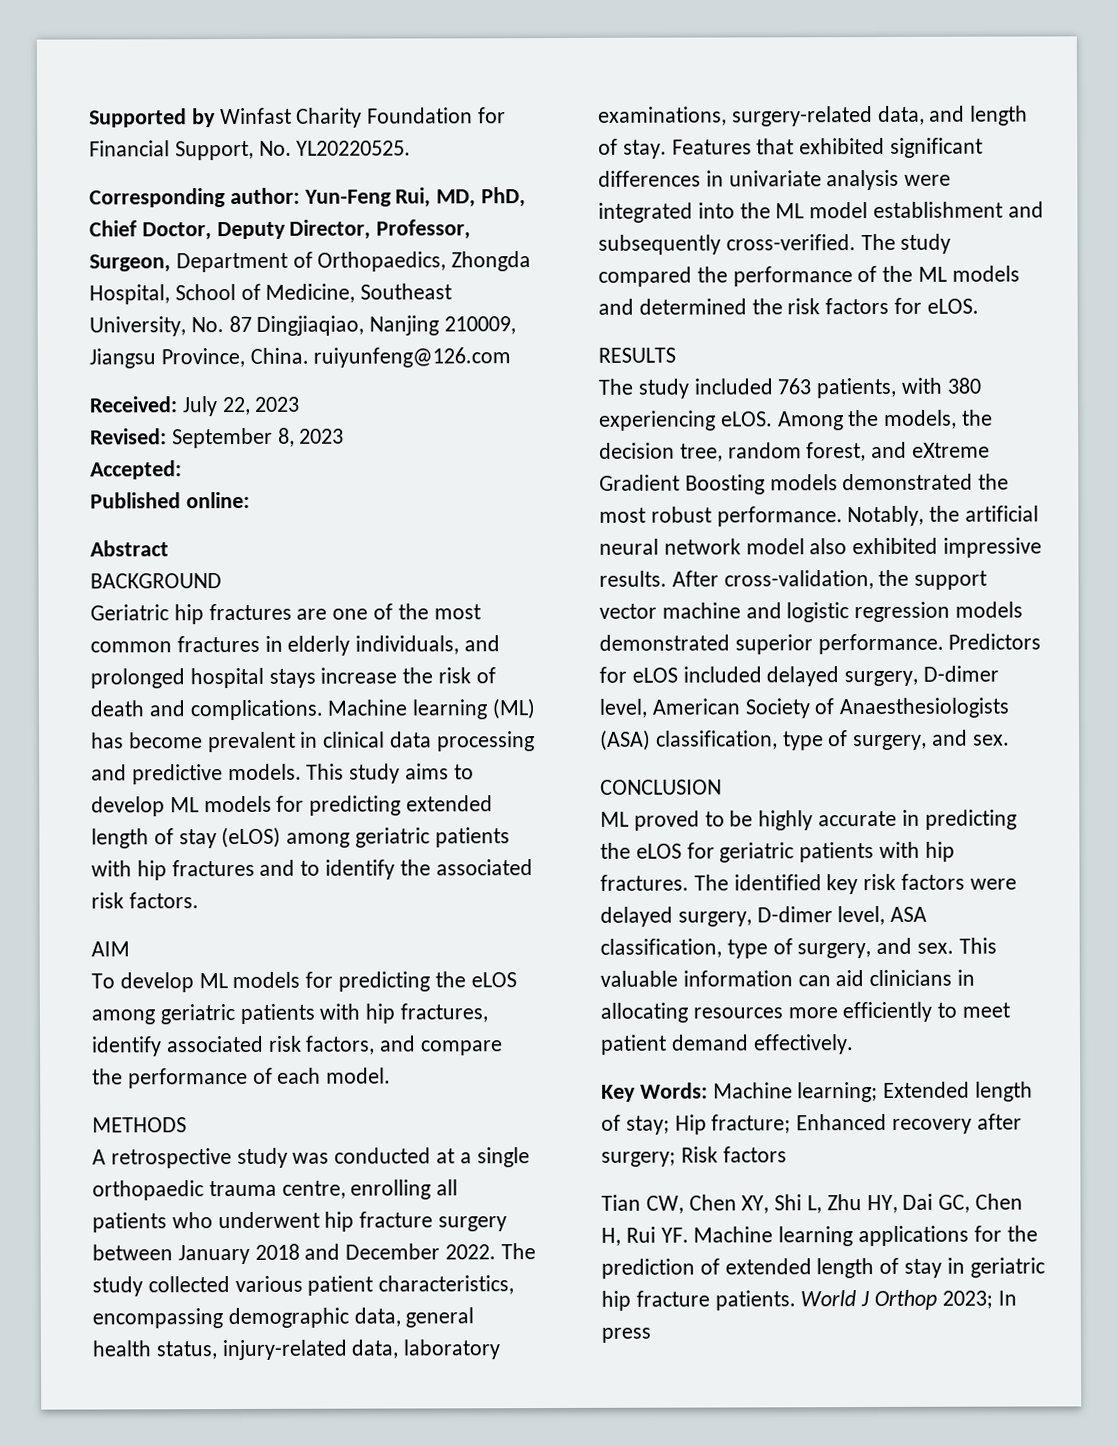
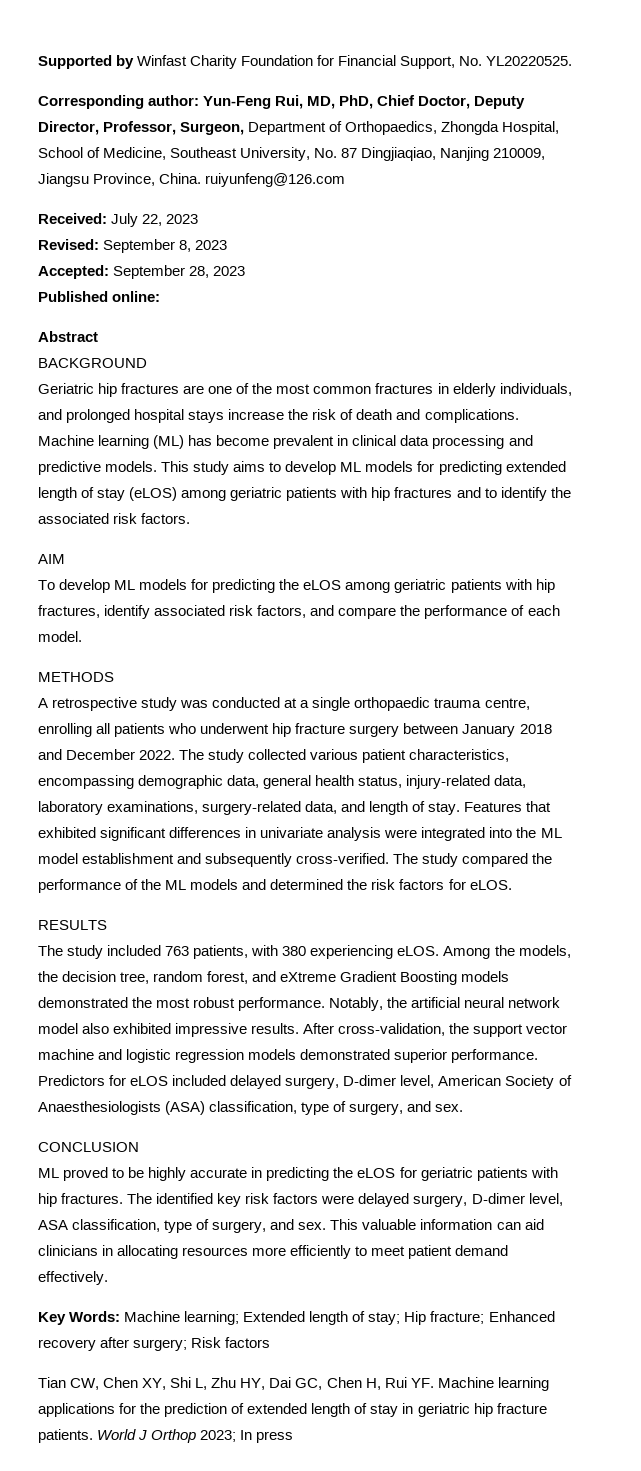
(182, 470) none -> [113,265,246,279] September 28, 2023

